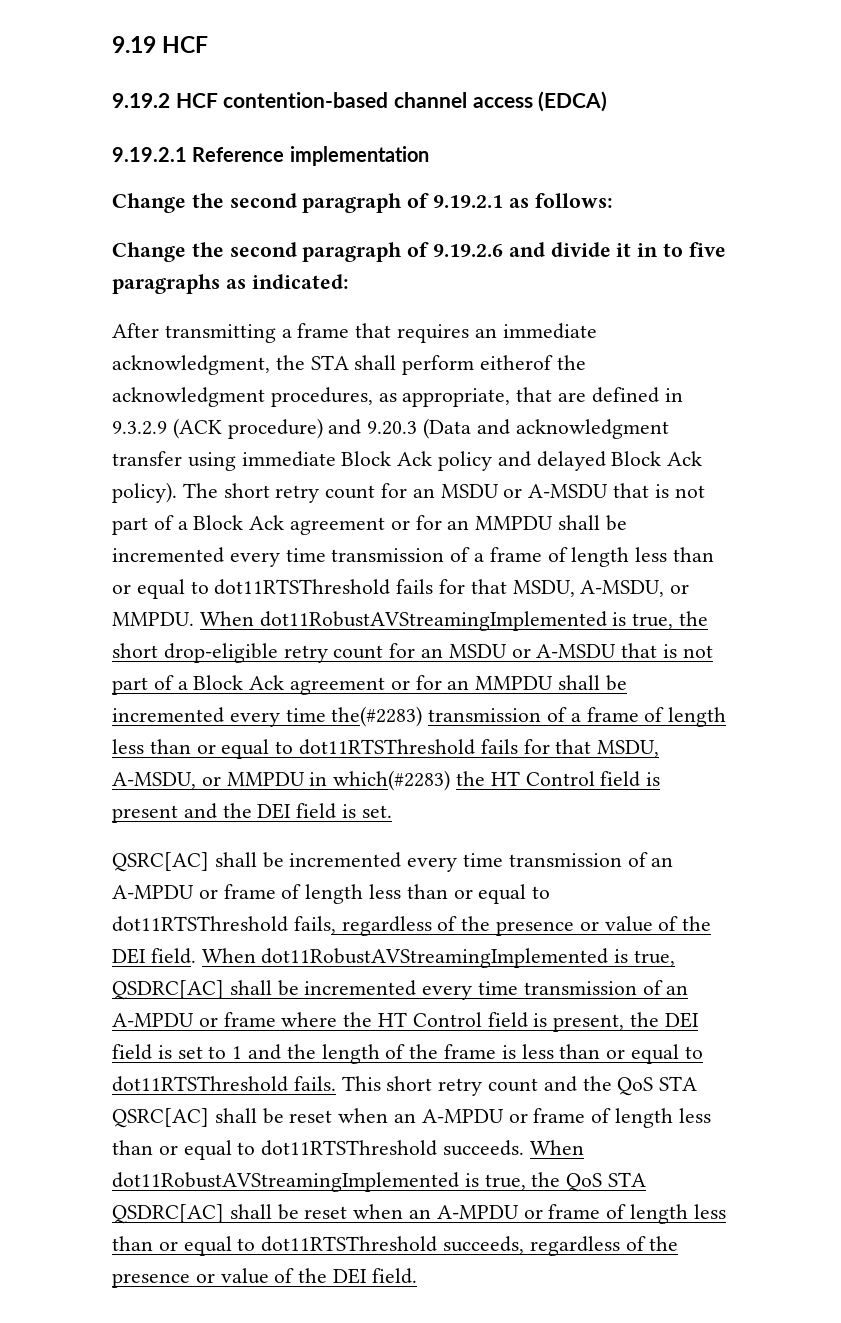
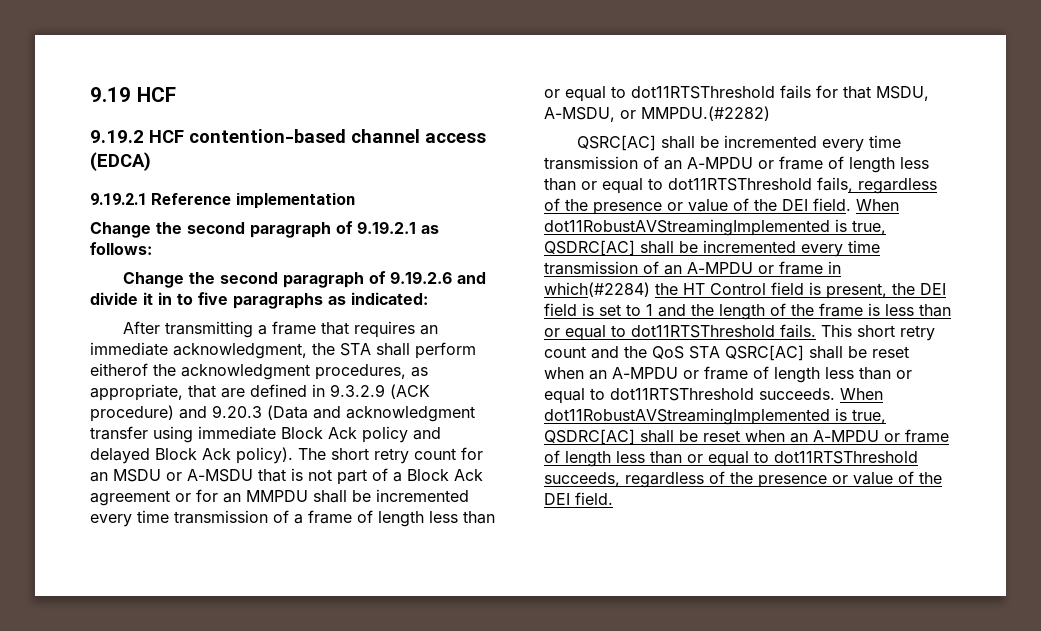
[112,611,709,631] [112,643,713,663] [112,675,627,695] [112,706,727,727] [112,739,660,759] [112,770,661,791] [112,803,392,823] MMPDU. When dot11RobustAVStreamingImplemented is true, the short drop-eligible retry count for an MSDU or A-MSDU that is not part of a Block Ack agreement or for an MMPDU shall be incremented every time the(#2283) transmission of a frame of length less than or equal to dot11RTSThreshold fails for that MSDU, A-MSDU, or MMPDU in which(#2283) the HT Control field is present and the DEI field is set. -> [641,106,770,121] MMPDU.(#2282)
[281,1012,338,1027] where -> [828,261,841,274] [544,282,650,297] in which(#2284)
[531,1172,647,1192] the QoS STA -> (886, 416) none

